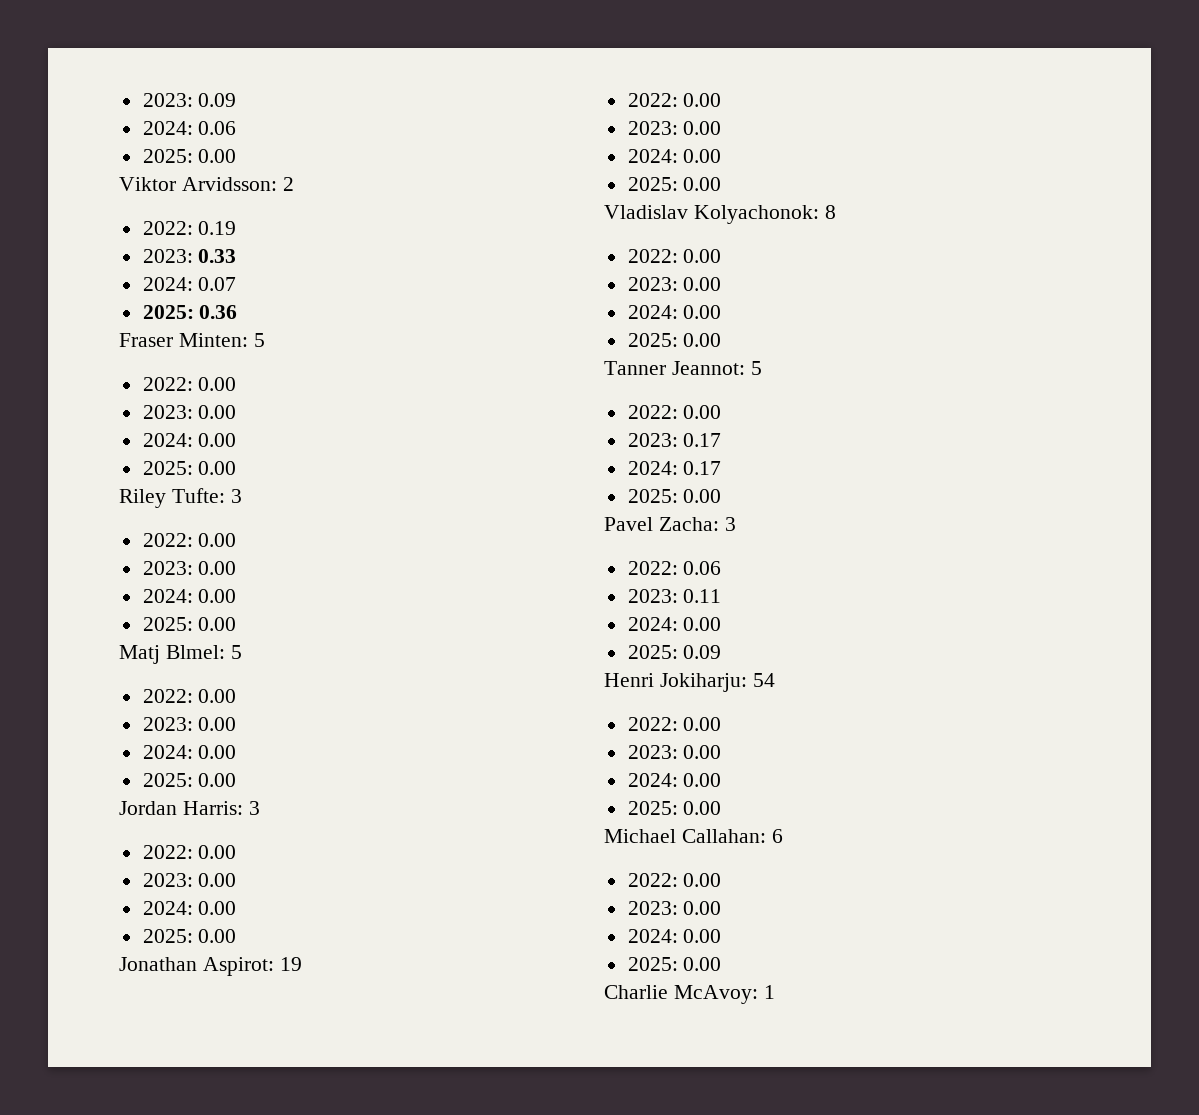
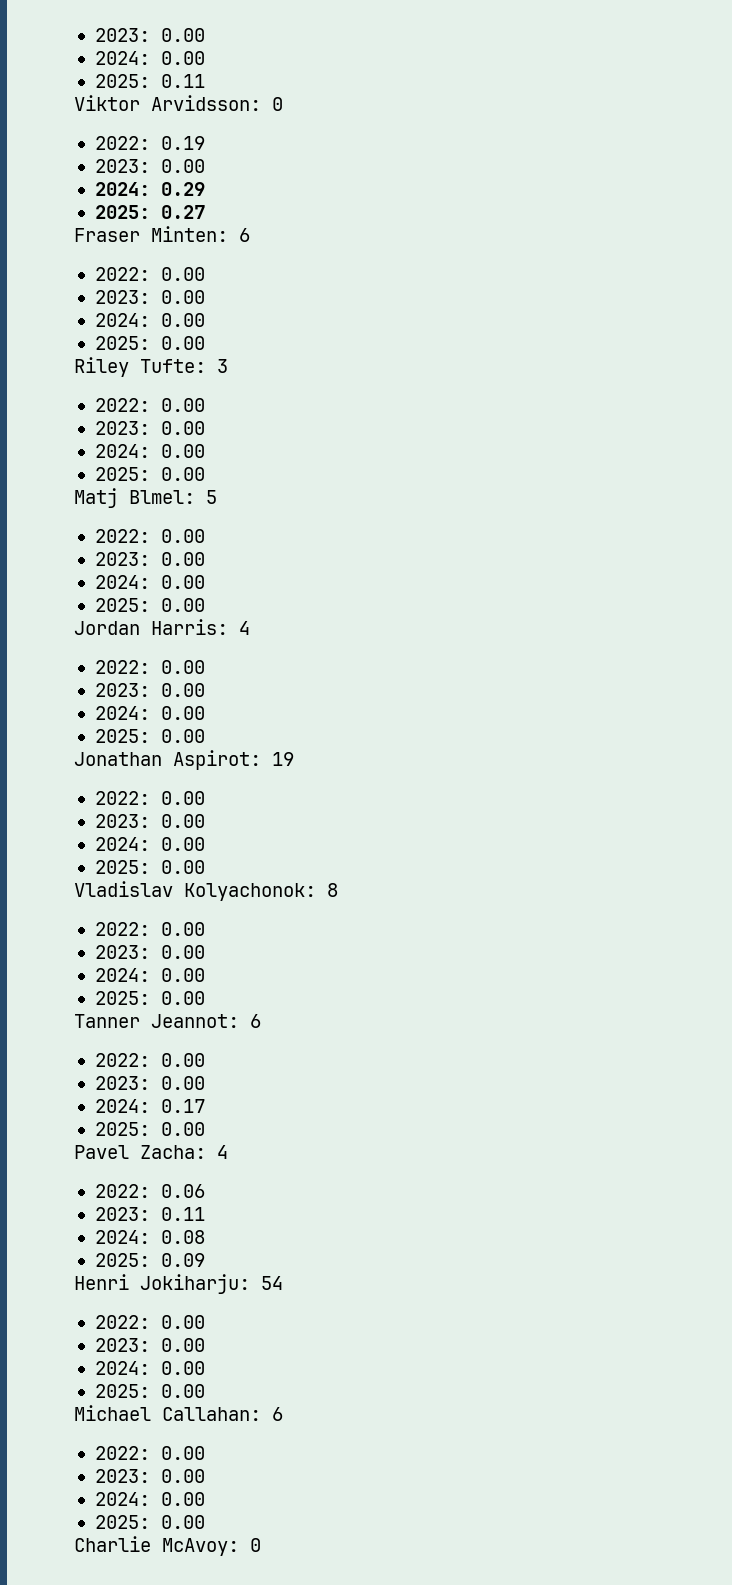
[142,93,237,107] [142,121,237,135] [142,149,237,163] 2023: 0.09 // 2024: 0.06 // 2025: 0.00 -> [94,28,205,42] [94,51,205,65] [94,74,205,88] 2023: 0.00 // 2024: 0.00 // 2025: 0.11
[282,177,294,191] 2 -> [272,97,283,111] 0
[198,249,237,263] [142,277,237,291] [142,305,238,319] 0.33 // 2024: 0.07 // 2025: 0.36 -> [160,159,205,173] [94,182,205,196] [94,205,205,219] 0.00 // 2024: 0.29 // 2025: 0.27
[253,333,265,347] 5 -> [239,228,250,242] 6
[248,801,260,815] 3 -> [239,621,250,635] 4
[750,361,762,375] [627,405,722,419] [627,433,722,447] 5 // 2022: 0.00 // 2023: 0.17 -> [250,1014,261,1028] [94,1053,205,1067] [94,1076,205,1090] 6 // 2022: 0.00 // 2023: 0.00
[724,517,736,531] 3 -> [217,1145,228,1159] 4
[683,617,722,631] 0.00 -> [160,1230,205,1244] 0.08
[763,985,775,999] 1 -> [250,1538,261,1552] 0

